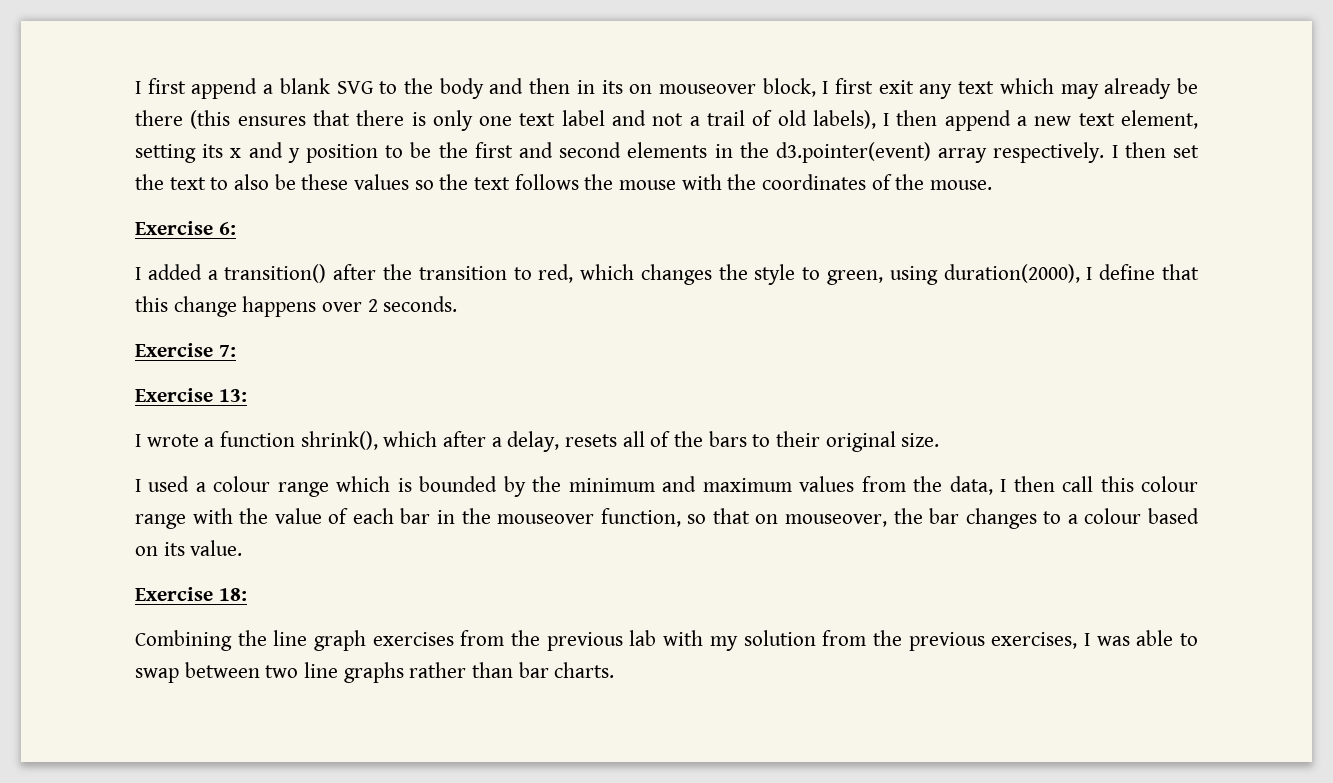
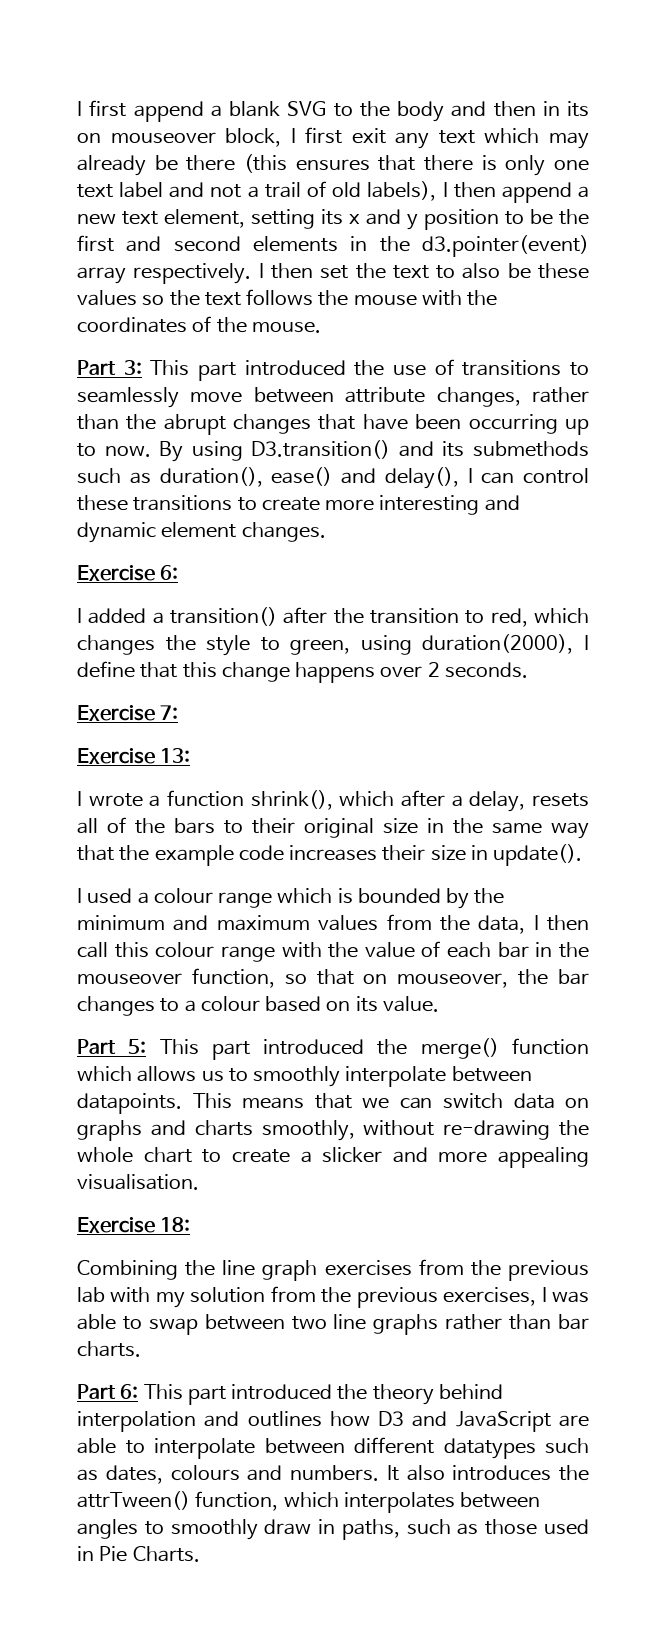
(993, 185) none -> [77,359,589,381] [77,387,589,408] [77,414,589,435] [77,440,589,462] [77,467,589,489] [77,495,520,515] [77,522,326,543] // Part 3: This part introduced the use of transitions to seamlessly move between attribute changes, rather than the abrupt changes that have been occurring up to now. By using D3.transition() and its submethods such as duration(), ease() and delay(), I can control these transitions to create more interesting and dynamic element changes.
[901,433,940,447] size. -> [383,818,589,839] [77,844,583,866] size in the same way that the example code increases their size in update().
(243, 548) none -> [77,1038,589,1060] [77,1066,532,1087] [77,1093,589,1114] [77,1120,589,1141] [77,1147,589,1168] [77,1174,199,1190] // Part 5: This part introduced the merge() function which allows us to smoothly interpolate between datapoints. This means that we can switch data on graphs and charts smoothly, without re-drawing the whole chart to create a slicker and more appealing visualisation.
(615, 670) none -> [77,1384,503,1405] [77,1411,589,1432] [77,1437,589,1459] [77,1465,589,1484] [77,1491,541,1513] [77,1519,589,1540] [77,1546,200,1562] // Part 6: This part introduced the theory behind interpolation and outlines how D3 and JavaScript are able to interpolate between different datatypes such as dates, colours and numbers. It also introduces the attrTween() function, which interpolates between angles to smoothly draw in paths, such as those used in Pie Charts.

